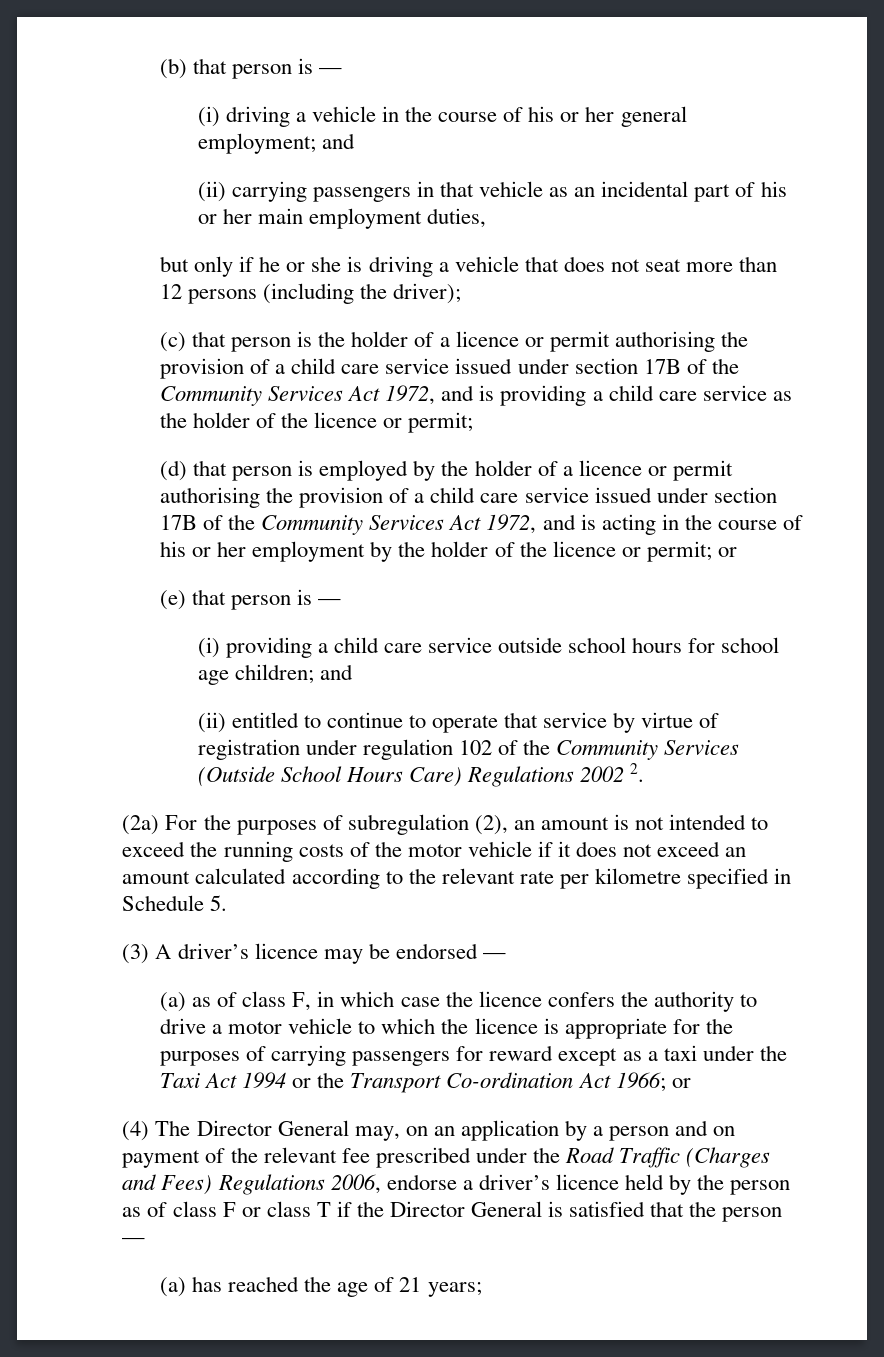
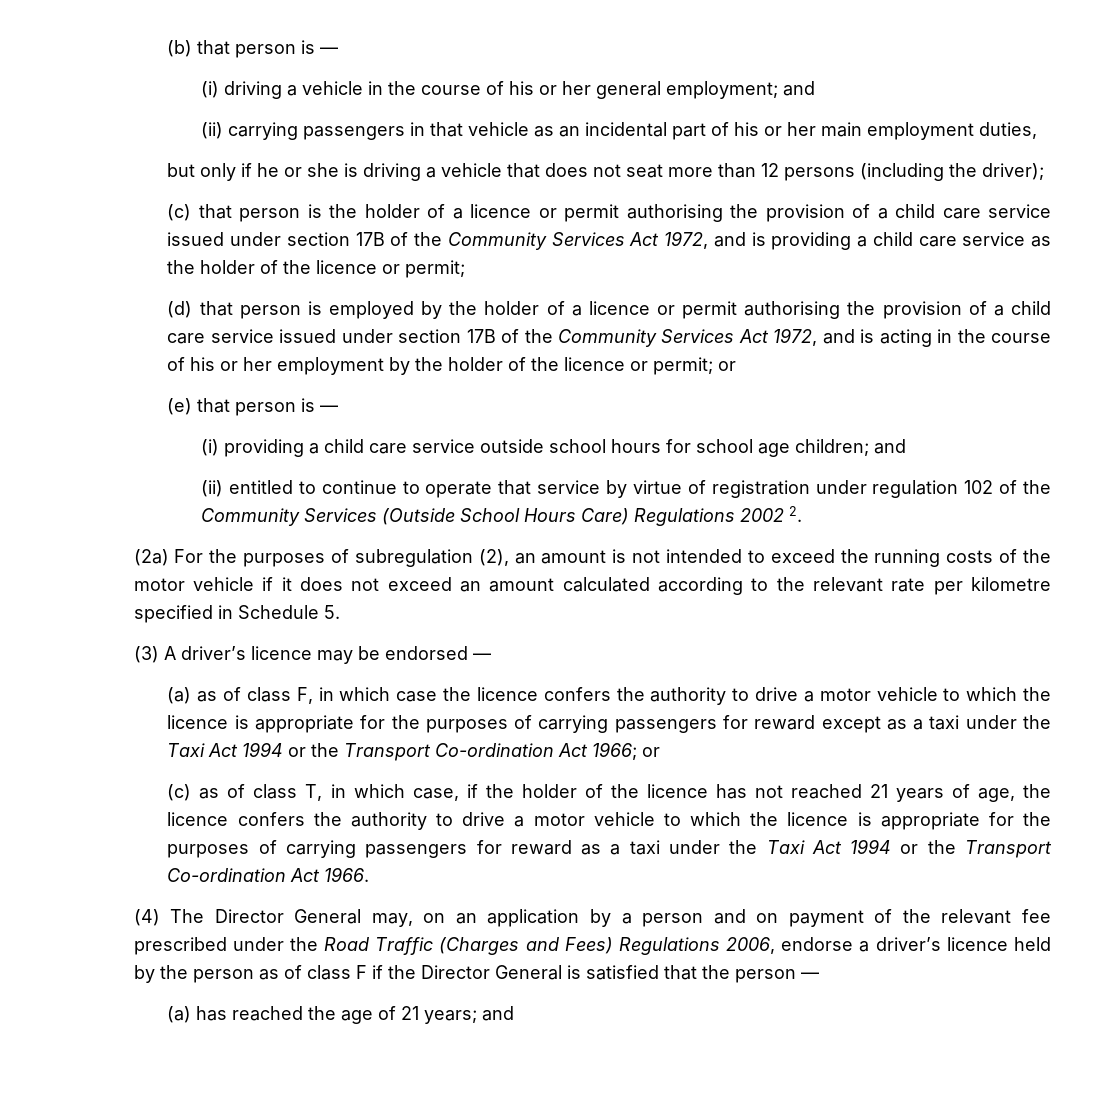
(691, 1083) none -> [167,784,1051,802] [167,812,1051,830] [167,839,1052,858] [167,867,370,882] // (c) as of class T, in which case, if the holder of the licence has not reached 21 years of age, the licence confers the authority to drive a motor vehicle to which the licence is appropriate for the purposes of carrying passengers for reward as a taxi under the Taxi Act 1994 or the Transport Co-ordination Act 1966.
[241,1201,331,1217] or class T -> (367, 972) none
(482, 1289) none -> [482,1006,515,1021] and

